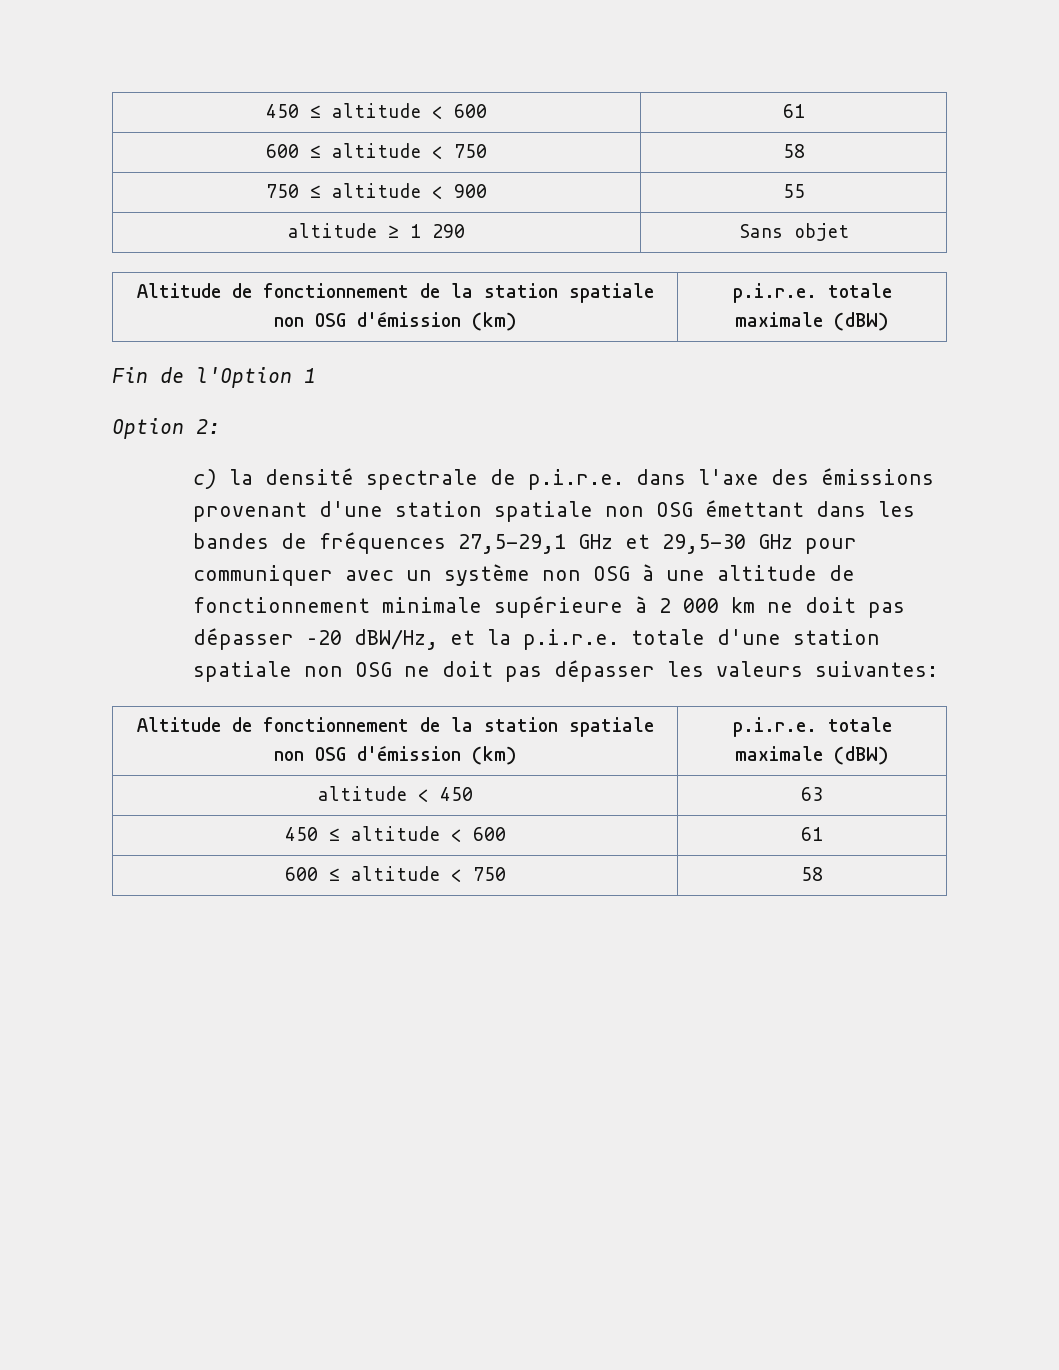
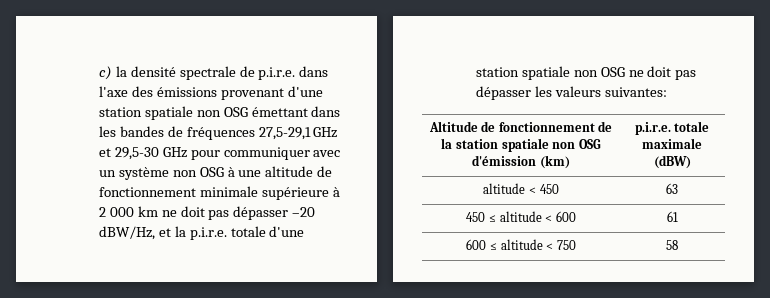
[266,103,487,119] [782,104,805,118] [266,143,487,159] [782,144,805,158] [266,183,487,199] [782,184,805,198] [288,223,465,238] [738,223,849,241] [136,283,654,303] [273,311,517,331] [732,283,892,303] [735,312,889,331] [112,367,316,388] [112,418,220,439] 450 ≤ altitude < 600 | 61 // 600 ≤ altitude < 750 | 58 // 750 ≤ altitude < 900 | 55 // altitude ≥ 1 290 | Sans objet // Altitude de fonctionnement de la station spatiale non OSG d'émission (km) | p.i.r.e. totale maximale (dBW) // Fin de l'Option 1 // Option 2: // -> (98, 73) none

